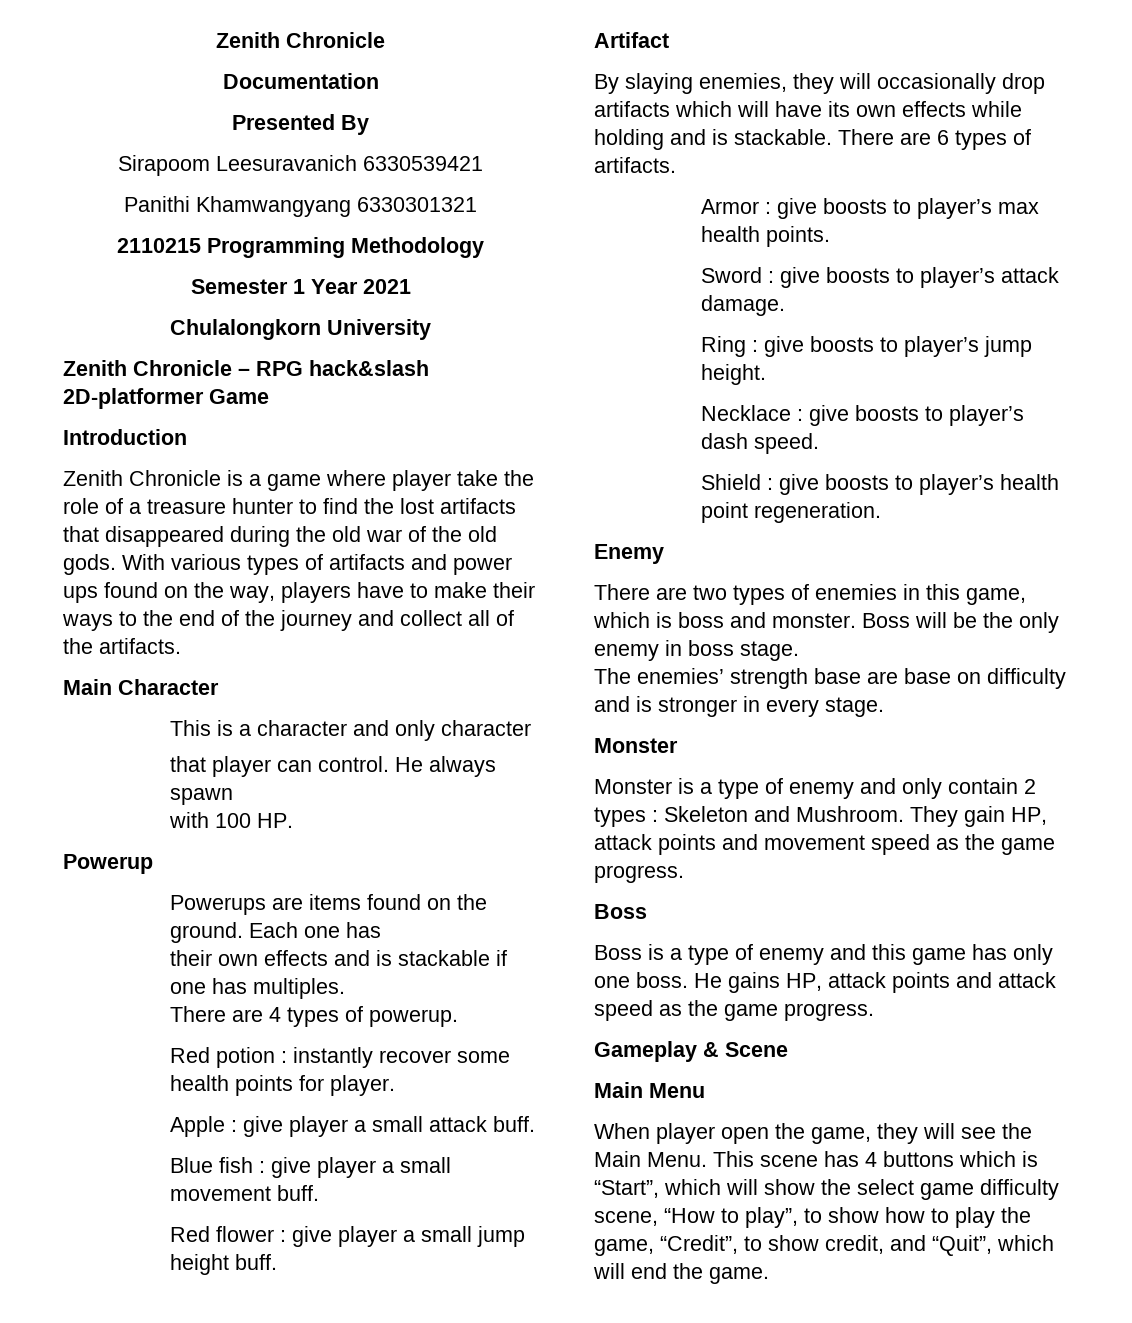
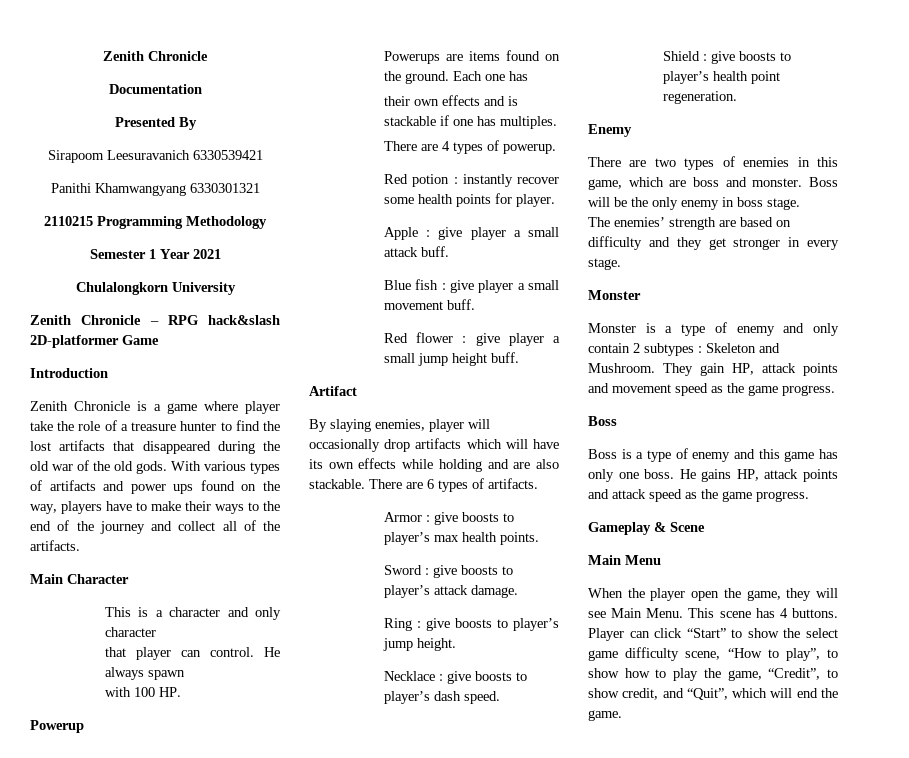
[793,73,834,94] they -> [429,419,464,432] player
[712,129,728,145] is -> [513,459,559,469] are also
[656,612,672,628] is -> [669,180,687,187] are
[814,668,951,684] base are base -> [719,217,773,227] are based
[636,696,652,712] is -> [676,237,726,250] they get
[594,807,646,827] types -> [644,343,694,356] subtypes
(650, 1131) none -> [627,588,645,598] the
[1002,1123,1032,1139] the -> (606, 614) none
[883,1151,1038,1167] [594,1179,758,1198] buttons which is “Start”, which will -> [792,608,838,618] [588,628,743,641] buttons. Player can click “Start” to

